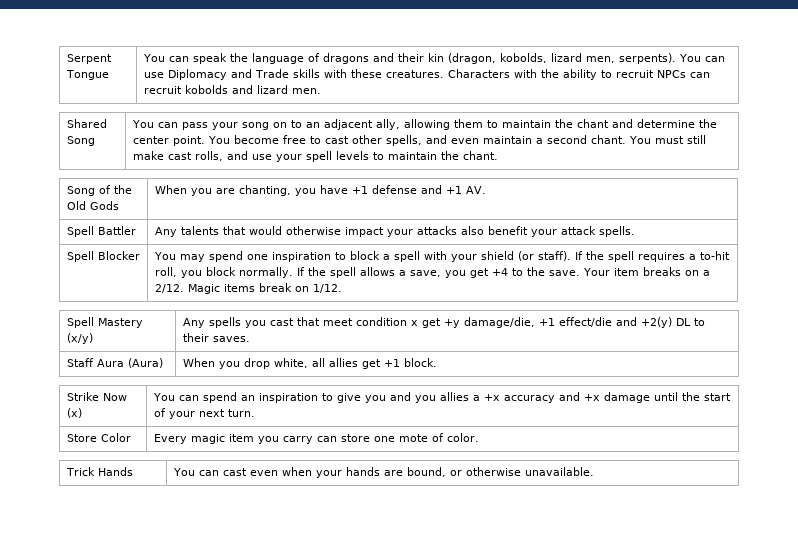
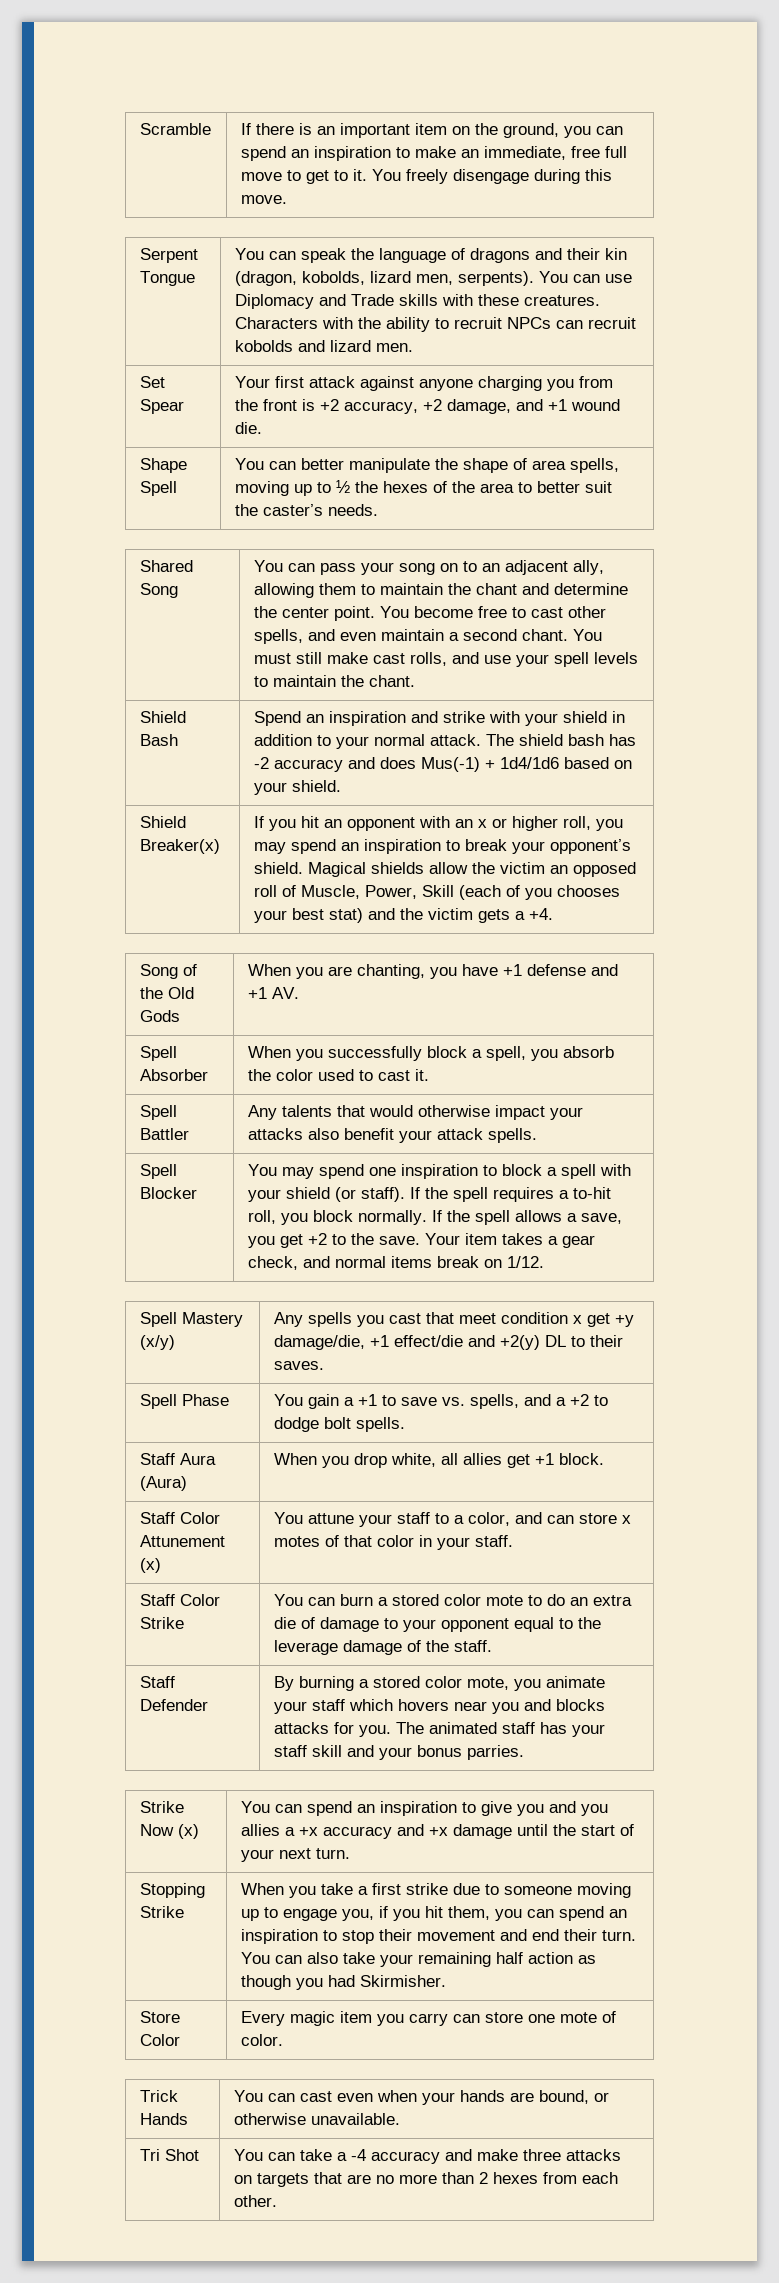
(66, 59) none -> [139,123,211,135] [240,123,623,138] [240,146,627,161] [240,169,612,184] [240,195,287,204] Scramble | If there is an important item on the ground, you can spend an inspiration to make an immediate, free full move to get to it. You freely disengage during this move. //
(321, 91) none -> [139,376,165,388] [139,399,184,414] [234,376,613,391] [234,399,620,414] [234,422,262,434] [139,458,187,473] [139,481,177,496] [234,458,619,473] [234,480,612,496] [234,504,378,516] // Set Spear | Your first attack against anyone charging you from the front is +2 accuracy, +2 damage, and +1 wound die. // Shape Spell | You can better manipulate the shape of area spells, moving up to ½ the hexes of the area to better suit the caster’s needs.
(498, 155) none -> [139,711,186,723] [139,734,178,746] [253,711,625,726] [253,734,636,749] [253,757,632,772] [253,780,341,795] [139,816,186,828] [139,839,220,854] [253,816,623,831] [253,839,631,854] [253,862,636,877] [253,885,620,900] [253,908,553,923] // Shield Bash | Spend an inspiration and strike with your shield in addition to your normal attack. The shield bash has -2 accuracy and does Mus(-1) + 1d4/1d6 based on your shield. // Shield Breaker(x) | If you hit an opponent with an x or higher roll, you may spend an inspiration to break your opponent’s shield. Magical shields allow the victim an opposed roll of Muscle, Power, Skill (each of you chooses your best stat) and the victim gets a +4.
(486, 190) none -> [139,1046,177,1061] [139,1069,208,1081] [247,1046,614,1061] [247,1069,429,1081] // Spell Absorber | When you successfully block a spell, you absorb the color used to cast it.
[491,268,508,276] +4 -> [307,1233,327,1245] +2
[642,267,710,276] [154,284,220,294] breaks on a 2/12. Magic -> [501,1233,595,1248] [247,1256,386,1270] takes a gear check, and normal
(250, 339) none -> [139,1394,229,1409] [273,1394,608,1409] [273,1417,405,1432] // Spell Phase | You gain a +1 to save vs. spells, and a +2 to dodge bolt spells.
(437, 362) none -> [139,1512,220,1524] [139,1535,225,1547] [139,1558,161,1573] [273,1512,631,1527] [273,1535,513,1550] [139,1594,220,1606] [139,1617,184,1629] [273,1594,632,1606] [273,1617,601,1632] [273,1640,492,1655] [139,1676,175,1688] [139,1699,208,1711] [273,1676,605,1691] [273,1699,605,1714] [273,1722,605,1737] [273,1745,524,1760] // Staff Color Attunement (x) | You attune your staff to a color, and can store x motes of that color in your staff. // Staff Color Strike | You can burn a stored color mote to do an extra die of damage to your opponent equal to the leverage damage of the staff. // Staff Defender | By burning a stored color mote, you animate your staff which hovers near you and blocks attacks for you. The animated staff has your staff skill and your bonus parries.
(255, 413) none -> [139,1883,205,1898] [139,1906,184,1918] [240,1883,631,1898] [240,1906,627,1921] [240,1929,636,1944] [240,1952,596,1967] [240,1975,446,1990] // Stopping Strike | When you take a first strike due to someone moving up to engage you, if you hit them, you can spend an inspiration to stop their movement and end their turn. You can also take your remaining half action as though you had Skirmisher.
(594, 471) none -> [139,2149,199,2161] [233,2149,621,2164] [233,2172,618,2187] [233,2195,277,2207] // Tri Shot | You can take a -4 accuracy and make three attacks on targets that are no more than 2 hexes from each other.

